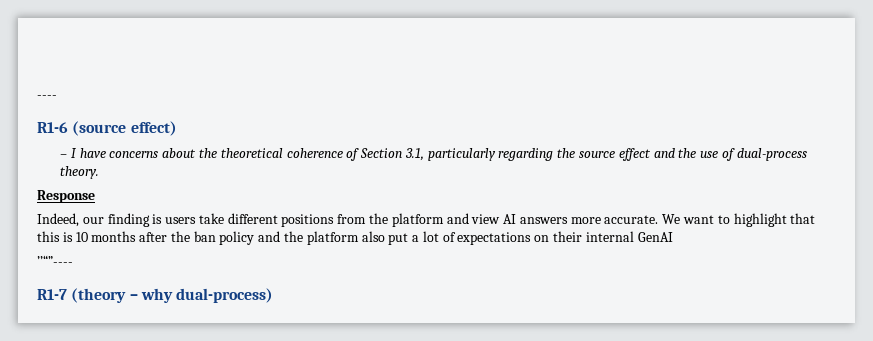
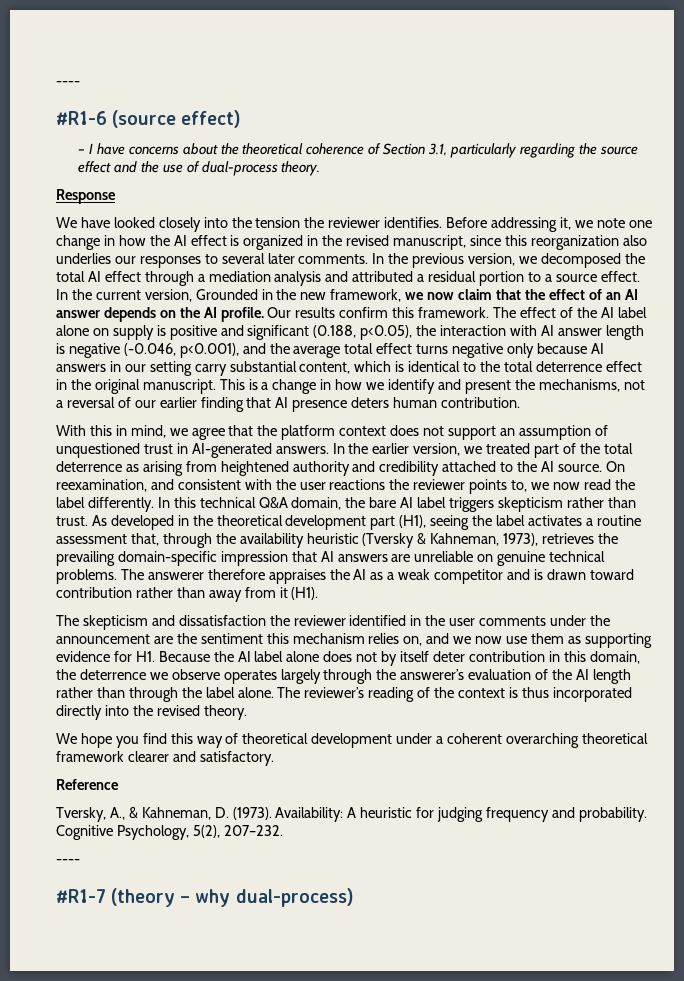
[37,95,57,99] [37,122,68,133] ---- // R1-6 -> [56,81,80,86] [56,111,107,125] ---- // #R1-6
[37,213,816,227] [37,231,673,245] [37,255,73,266] [37,289,67,300] Indeed, our finding is users take different positions from the platform and view AI answers more accurate. We want to highlight that this is 10 months after the ban policy and the platform also put a lot of expectations on their internal GenAI // ’’“”---- // R1-7 -> [56,217,652,232] [56,235,647,250] [56,253,645,268] [56,271,640,286] [56,289,638,302] [56,307,647,322] [56,325,644,340] [56,343,604,358] [56,361,642,376] [56,379,645,394] [56,397,521,412] [56,425,608,440] [56,443,633,458] [56,461,625,476] [56,479,635,494] [56,497,636,512] [56,515,641,530] [56,533,619,548] [56,551,606,566] [56,569,634,584] [56,587,319,602] [56,615,610,630] [56,633,652,648] [56,651,640,666] [56,669,631,684] [56,687,632,702] [56,705,247,720] [56,733,648,748] [56,751,274,766] [56,779,119,790] [56,807,647,822] [56,825,283,840] [56,859,80,864] [56,889,106,903] We have looked closely into the tension the reviewer identifies. Before addressing it, we note one change in how the AI effect is organized in the revised manuscript, since this reorganization also underlies our responses to several later comments. In the previous version, we decomposed the total AI effect through a mediation analysis and attributed a residual portion to a source effect. In the current version, Grounded in the new framework, we now claim that the effect of an AI answer depends on the AI profile. Our results confirm this framework. The effect of the AI label alone on supply is positive and significant (0.188, p<0.05), the interaction with AI answer length is negative (-0.046, p<0.001), and the average total effect turns negative only because AI answers in our setting carry substantial content, which is identical to the total deterrence effect in the original manuscript. This is a change in how we identify and present the mechanisms, not a reversal of our earlier finding that AI presence deters human contribution. // With this in mind, we agree that the platform context does not support an assumption of unquestioned trust in AI-generated answers. In the earlier version, we treated part of the total deterrence as arising from heightened authority and credibility attached to the AI source. On reexamination, and consistent with the user reactions the reviewer points to, we now read the label differently. In this technical Q&A domain, the bare AI label triggers skepticism rather than trust. As developed in the theoretical development part (H1), seeing the label activates a routine assessment that, through the availability heuristic (Tversky & Kahneman, 1973), retrieves the prevailing domain-specific impression that AI answers are unreliable on genuine technical problems. The answerer therefore appraises the AI as a weak competitor and is drawn toward contribution rather than away from it (H1). // The skepticism and dissatisfaction the reviewer identified in the user comments under the announcement are the sentiment this mechanism relies on, and we now use them as supporting evidence for H1. Because the AI label alone does not by itself deter contribution in this domain, the deterrence we observe operates largely through the answerer’s evaluation of the AI length rather than through the label alone. The reviewer’s reading of the context is thus incorporated directly into the revised theory. // We hope you find this way of theoretical development under a coherent overarching theoretical framework clearer and satisfactory. // Reference // Tversky, A., & Kahneman, D. (1973). Availability: A heuristic for judging frequency and probability. Cognitive Psychology, 5(2), 207–232. // ---- // #R1-7

